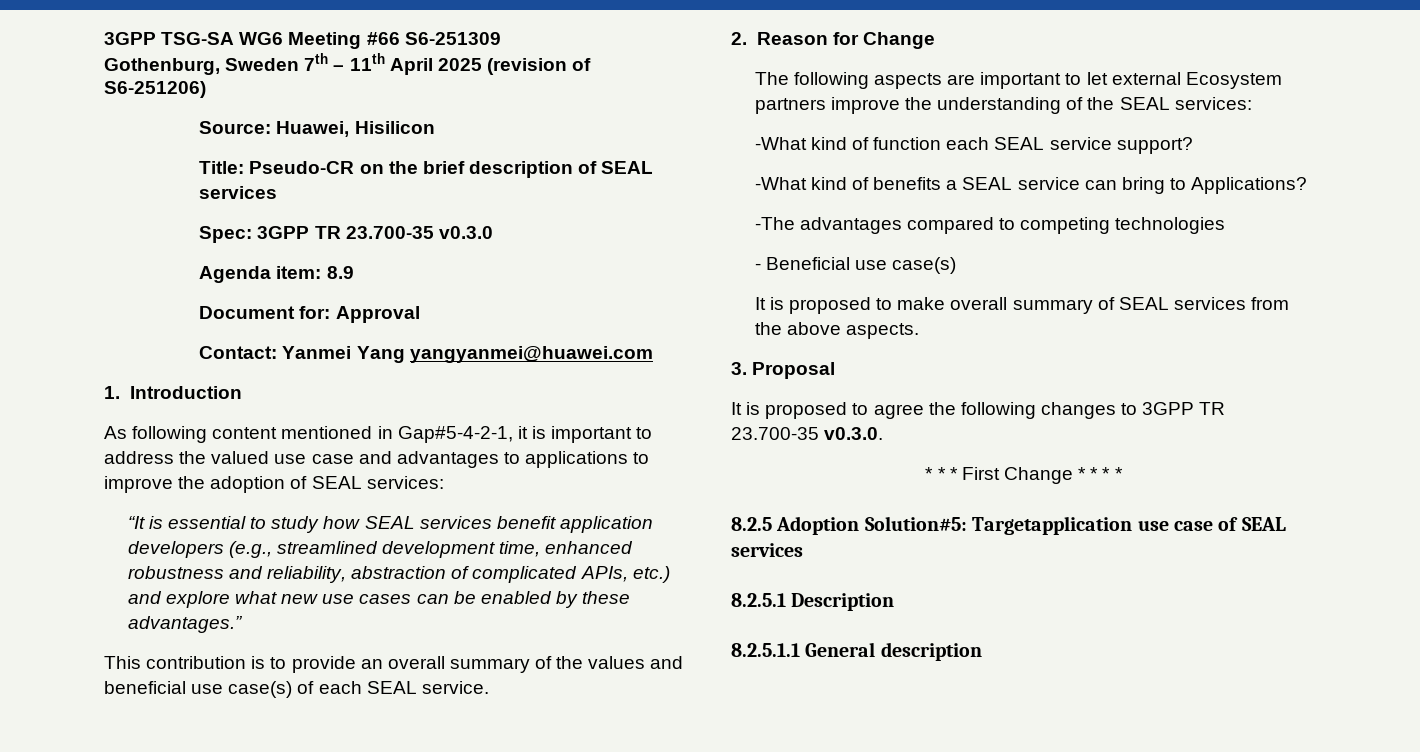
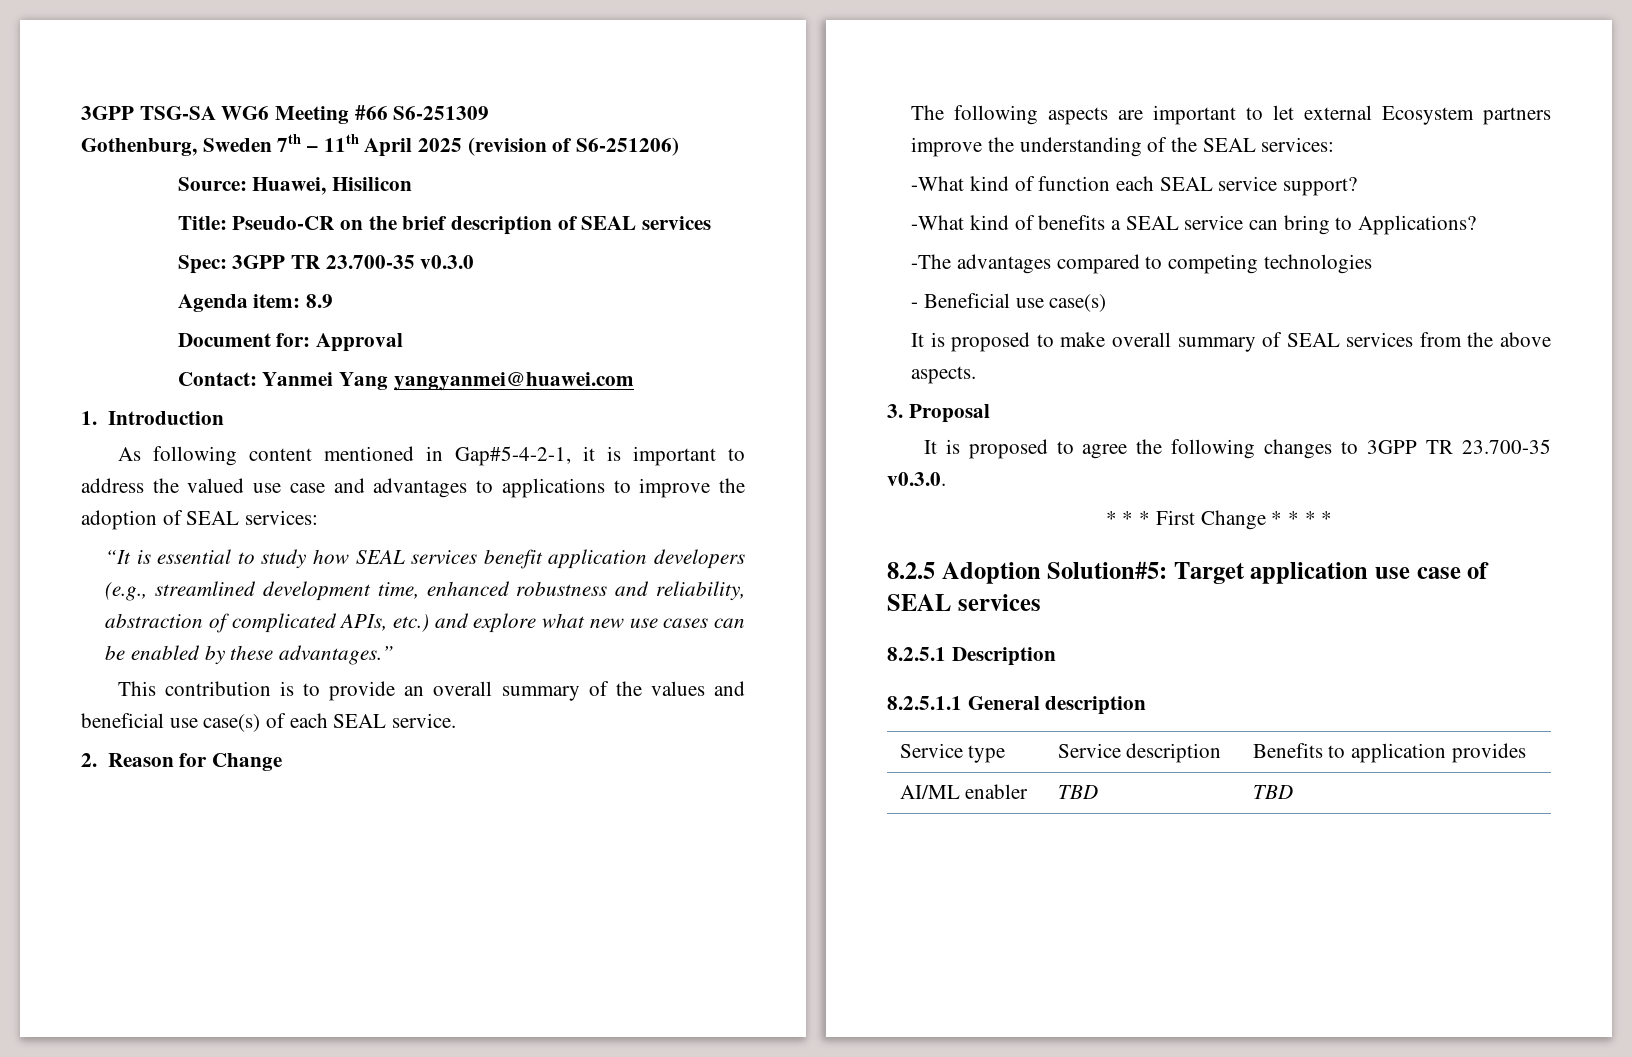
[972,516,1133,535] Targetapplication -> [1173,562,1369,584] Target application
(982, 651) none -> [899,743,1006,763] [1057,743,1222,763] [1252,743,1526,763] [899,784,1029,799] [1057,785,1098,799] [1252,785,1293,799] // Service type | Service description | Benefits to application provides // AI/ML enabler | TBD | TBD

